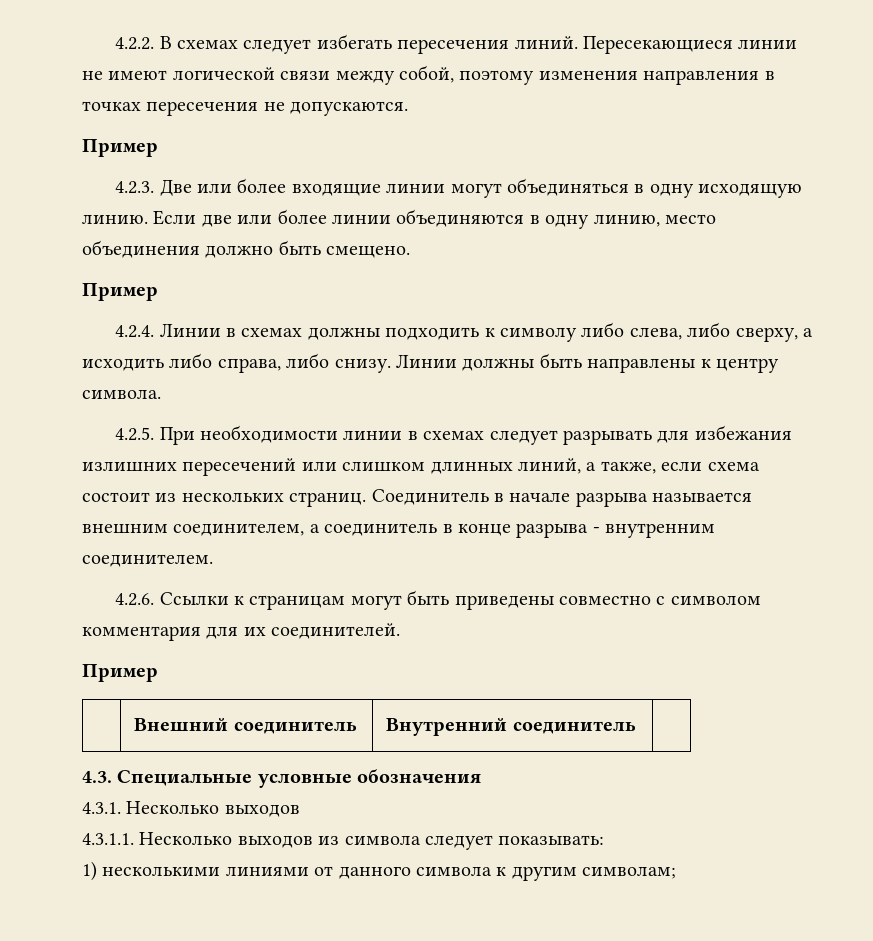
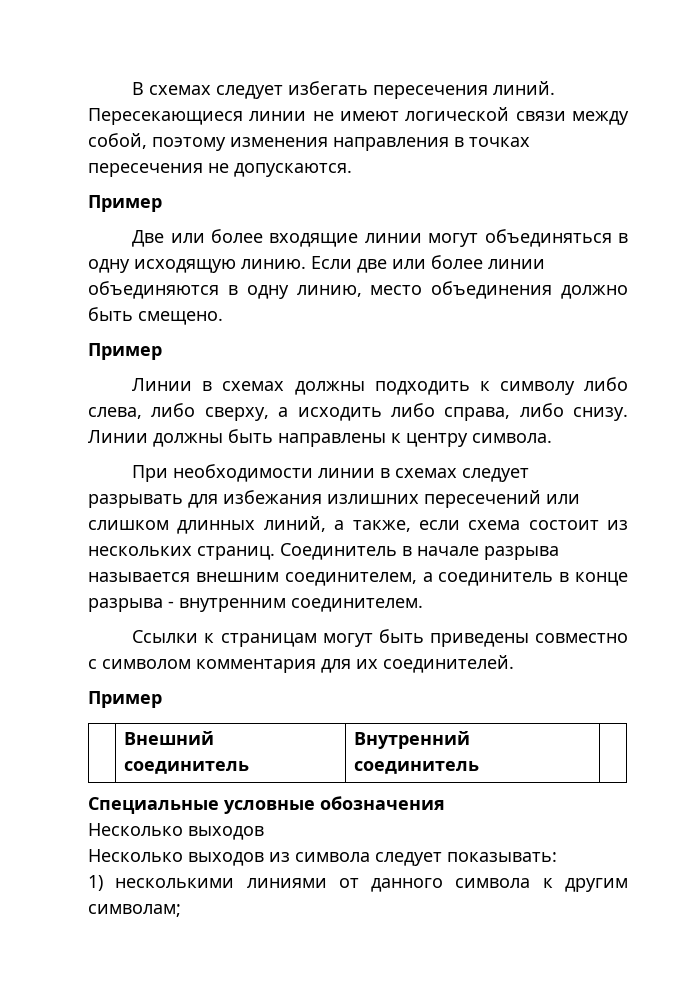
[115,37,155,50] 4.2.2. -> (132, 88) none
[115,181,155,194] 4.2.3. -> (162, 203) none
[115,325,155,338] 4.2.4. -> (162, 351) none
[115,427,155,441] 4.2.5. -> (552, 438) none
[115,593,155,606] 4.2.6. -> (423, 605) none
[82,771,112,783] 4.3. -> (480, 767) none
[82,802,121,814] 4.3.1. -> (445, 803) none
[82,833,134,845] 4.3.1.1. -> (264, 833) none

